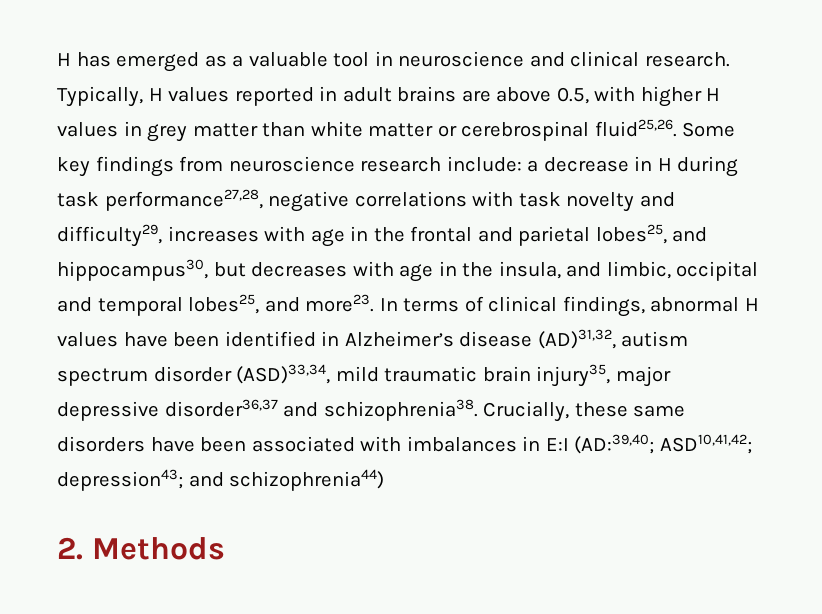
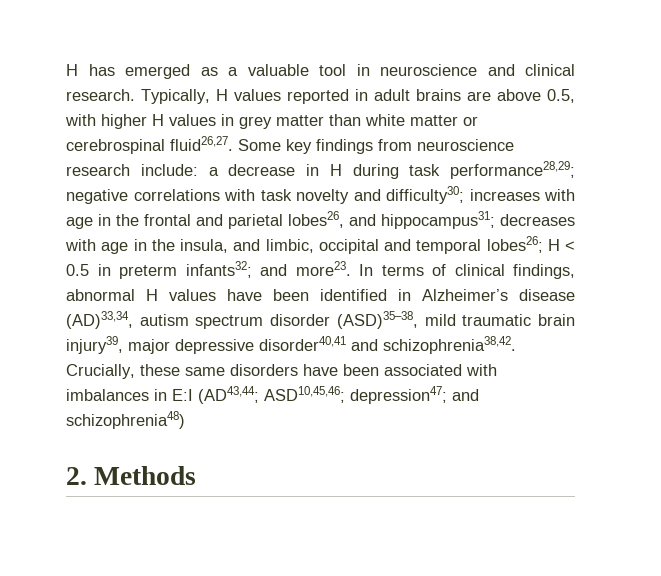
[594,119,677,137] fluid25,26. -> [170,136,233,151] fluid26,27.
[104,189,263,211] performance27,28, -> [450,161,575,179] performance28,29;
[57,224,162,247] difficulty29, -> [386,186,464,204] difficulty30;
[595,224,708,244] [57,259,246,281] lobes25, and hippocampus30, but -> [288,211,495,229] lobes26, and hippocampus31;
[188,294,260,314] lobes25, -> [486,236,575,253] [66,261,252,279] lobes26; H < 0.5 in preterm infants32;
[537,329,616,349] (AD)31,32, -> [66,311,133,329] (AD)33,34,
[236,364,331,384] (ASD)33,34, -> [336,311,418,329] (ASD)35–38,
[536,364,611,387] injury35, -> [66,336,123,354] injury39,
[164,399,478,421] disorder36,37 and schizophrenia38. -> [259,336,516,354] disorder40,41 and schizophrenia38,42.
[574,434,752,454] [57,469,385,491] (AD:39,40; ASD10,41,42; depression43; and schizophrenia44) -> [198,386,479,404] [66,411,185,429] (AD43,44; ASD10,45,46; depression47; and schizophrenia48)

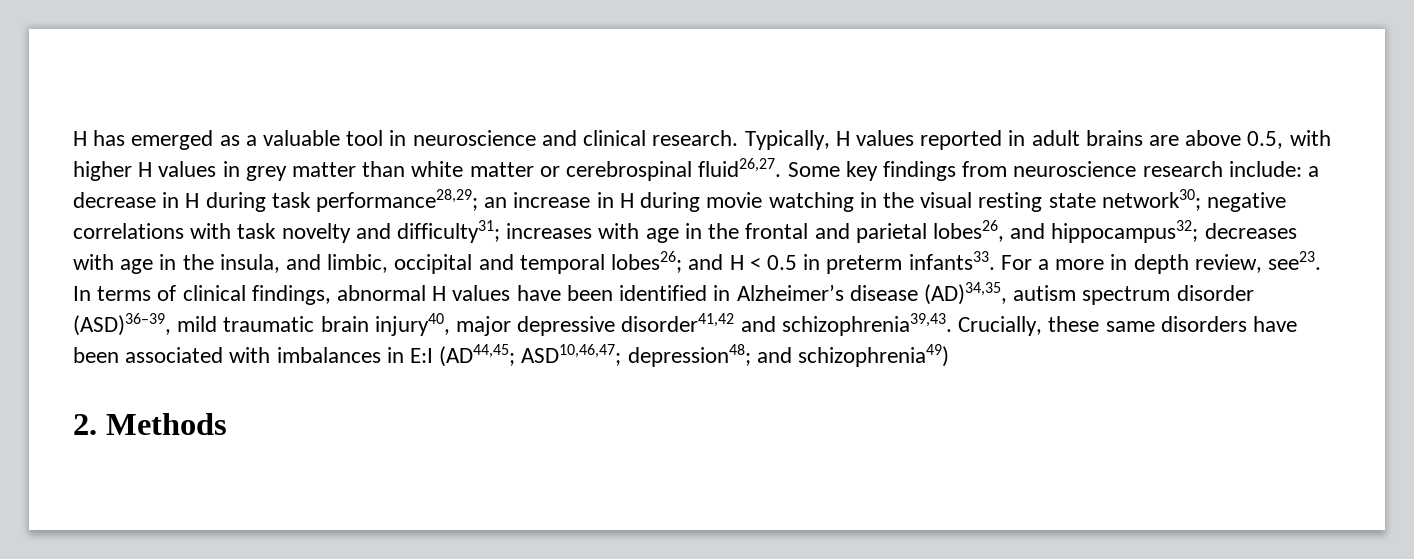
(575, 170) none -> [484,189,1201,212] an increase in H during movie watching in the visual resting state network30;
[386,186,464,204] difficulty30; -> [397,220,501,243] difficulty31;
[381,211,495,229] hippocampus31; -> [1051,220,1199,243] hippocampus32;
(543, 244) none -> [688,254,724,270] and
[185,261,351,278] infants32; and more23. -> [908,251,1322,274] infants33. For a more in depth review, see23.
[66,311,133,329] (AD)33,34, -> [923,282,1007,305] (AD)34,35,
[336,311,418,329] (ASD)35–38, -> [73,313,171,336] (ASD)36–39,
[66,336,123,354] injury39, -> [374,313,450,336] injury40,
[259,336,516,354] disorder40,41 and schizophrenia38,42. -> [621,313,952,336] disorder41,42 and schizophrenia39,43.
[198,386,479,404] [66,411,185,429] (AD43,44; ASD10,45,46; depression47; and schizophrenia48) -> [439,344,950,367] (AD44,45; ASD10,46,47; depression48; and schizophrenia49)

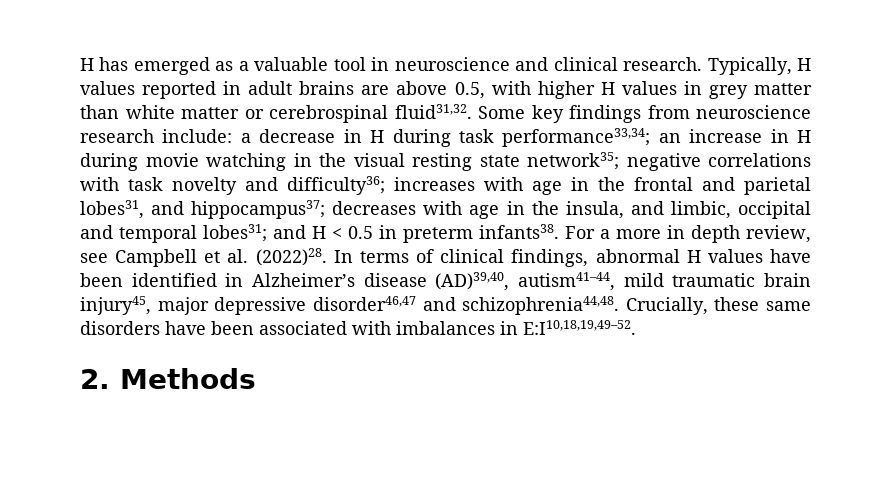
[698,158,782,177] fluid26,27. -> [394,104,472,119] fluid31,32.
[316,189,479,212] performance28,29; -> [502,128,651,147] performance33,34;
[1101,189,1201,211] network30; -> [527,152,619,170] network35;
[397,220,501,243] difficulty31; -> [287,176,385,195] difficulty36;
[932,220,1199,243] lobes26, and hippocampus32; -> [80,200,326,219] lobes31, and hippocampus37;
[611,251,683,273] lobes26; -> [203,224,267,242] lobes31;
[908,251,995,270] infants33. -> [479,224,559,239] infants38.
[1268,251,1322,270] see23. -> [80,248,327,267] see Campbell et al. (2022)28.
[923,282,1254,305] [73,313,171,336] (AD)34,35, autism spectrum disorder (ASD)36–39, -> [435,272,615,291] (AD)39,40, autism41–44,
[374,313,450,336] injury40, -> [80,296,151,315] injury45,
[621,313,952,336] disorder41,42 and schizophrenia39,43. -> [312,296,620,315] disorder46,47 and schizophrenia44,48.
[410,344,950,367] E:I (AD44,45; ASD10,46,47; depression48; and schizophrenia49) -> [523,320,636,335] E:I10,18,19,49–52.

